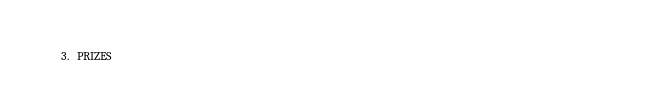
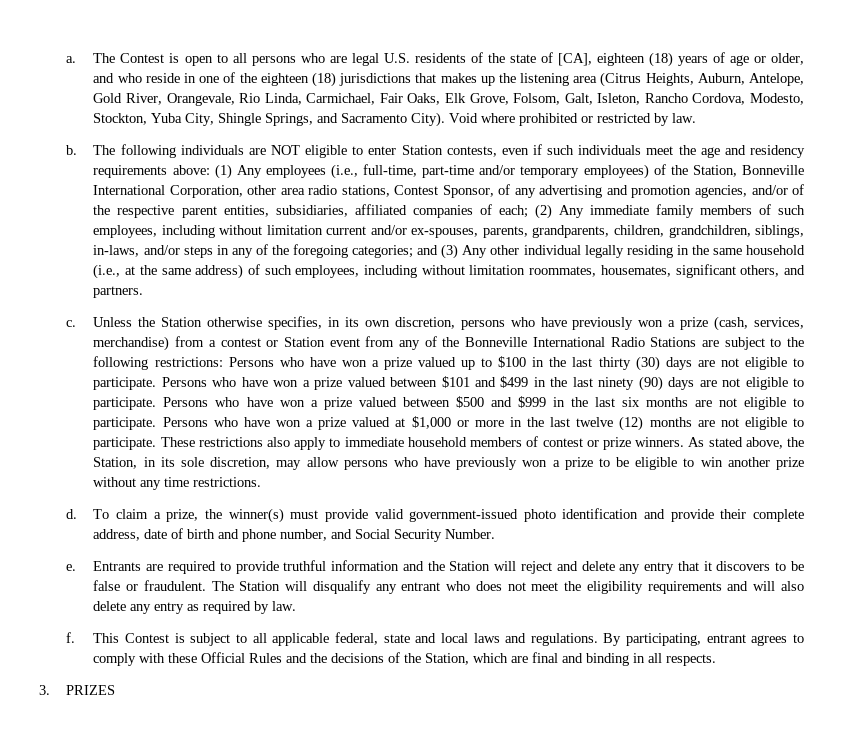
(61, 56) none -> [66,52,804,67] [93,72,804,87] [93,93,805,106] [93,112,697,127] [66,144,805,158] [93,164,804,179] [93,184,804,198] [93,204,805,219] [93,225,805,238] [93,244,806,259] [93,264,805,279] [93,286,144,298] [66,316,804,331] [93,336,805,351] [93,356,805,371] [93,376,805,391] [93,396,805,410] [93,416,805,431] [93,436,805,450] [93,457,805,470] [93,477,262,490] [66,508,804,523] [93,528,496,542] [66,560,805,574] [93,580,805,594] [93,601,297,614] [66,632,804,646] [93,652,717,666] a. The Contest is open to all persons who are legal U.S. residents of the state of [CA], eighteen (18) years of age or older, and who reside in one of the eighteen (18) jurisdictions that makes up the listening area (Citrus Heights, Auburn, Antelope, Gold River, Orangevale, Rio Linda, Carmichael, Fair Oaks, Elk Grove, Folsom, Galt, Isleton, Rancho Cordova, Modesto, Stockton, Yuba City, Shingle Springs, and Sacramento City). Void where prohibited or restricted by law. // b. The following individuals are NOT eligible to enter Station contests, even if such individuals meet the age and residency requirements above: (1) Any employees (i.e., full-time, part-time and/or temporary employees) of the Station, Bonneville International Corporation, other area radio stations, Contest Sponsor, of any advertising and promotion agencies, and/or of the respective parent entities, subsidiaries, affiliated companies of each; (2) Any immediate family members of such employees, including without limitation current and/or ex-spouses, parents, grandparents, children, grandchildren, siblings, in-laws, and/or steps in any of the foregoing categories; and (3) Any other individual legally residing in the same household (i.e., at the same address) of such employees, including without limitation roommates, housemates, significant others, and partners. // c. Unless the Station otherwise specifies, in its own discretion, persons who have previously won a prize (cash, services, merchandise) from a contest or Station event from any of the Bonneville International Radio Stations are subject to the following restrictions: Persons who have won a prize valued up to $100 in the last thirty (30) days are not eligible to participate. Persons who have won a prize valued between $101 and $499 in the last ninety (90) days are not eligible to participate. Persons who have won a prize valued between $500 and $999 in the last six months are not eligible to participate. Persons who have won a prize valued at $1,000 or more in the last twelve (12) months are not eligible to participate. These restrictions also apply to immediate household members of contest or prize winners. As stated above, the Station, in its sole discretion, may allow persons who have previously won a prize to be eligible to win another prize without any time restrictions. // d. To claim a prize, the winner(s) must provide valid government-issued photo identification and provide their complete address, date of birth and phone number, and Social Security Number. // e. Entrants are required to provide truthful information and the Station will reject and delete any entry that it discovers to be false or fraudulent. The Station will disqualify any entrant who does not meet the eligibility requirements and will also delete any entry as required by law. // f. This Contest is subject to all applicable federal, state and local laws and regulations. By participating, entrant agrees to comply with these Official Rules and the decisions of the Station, which are final and binding in all respects. //

